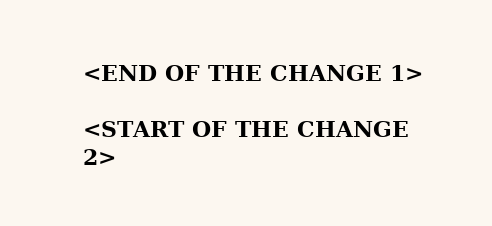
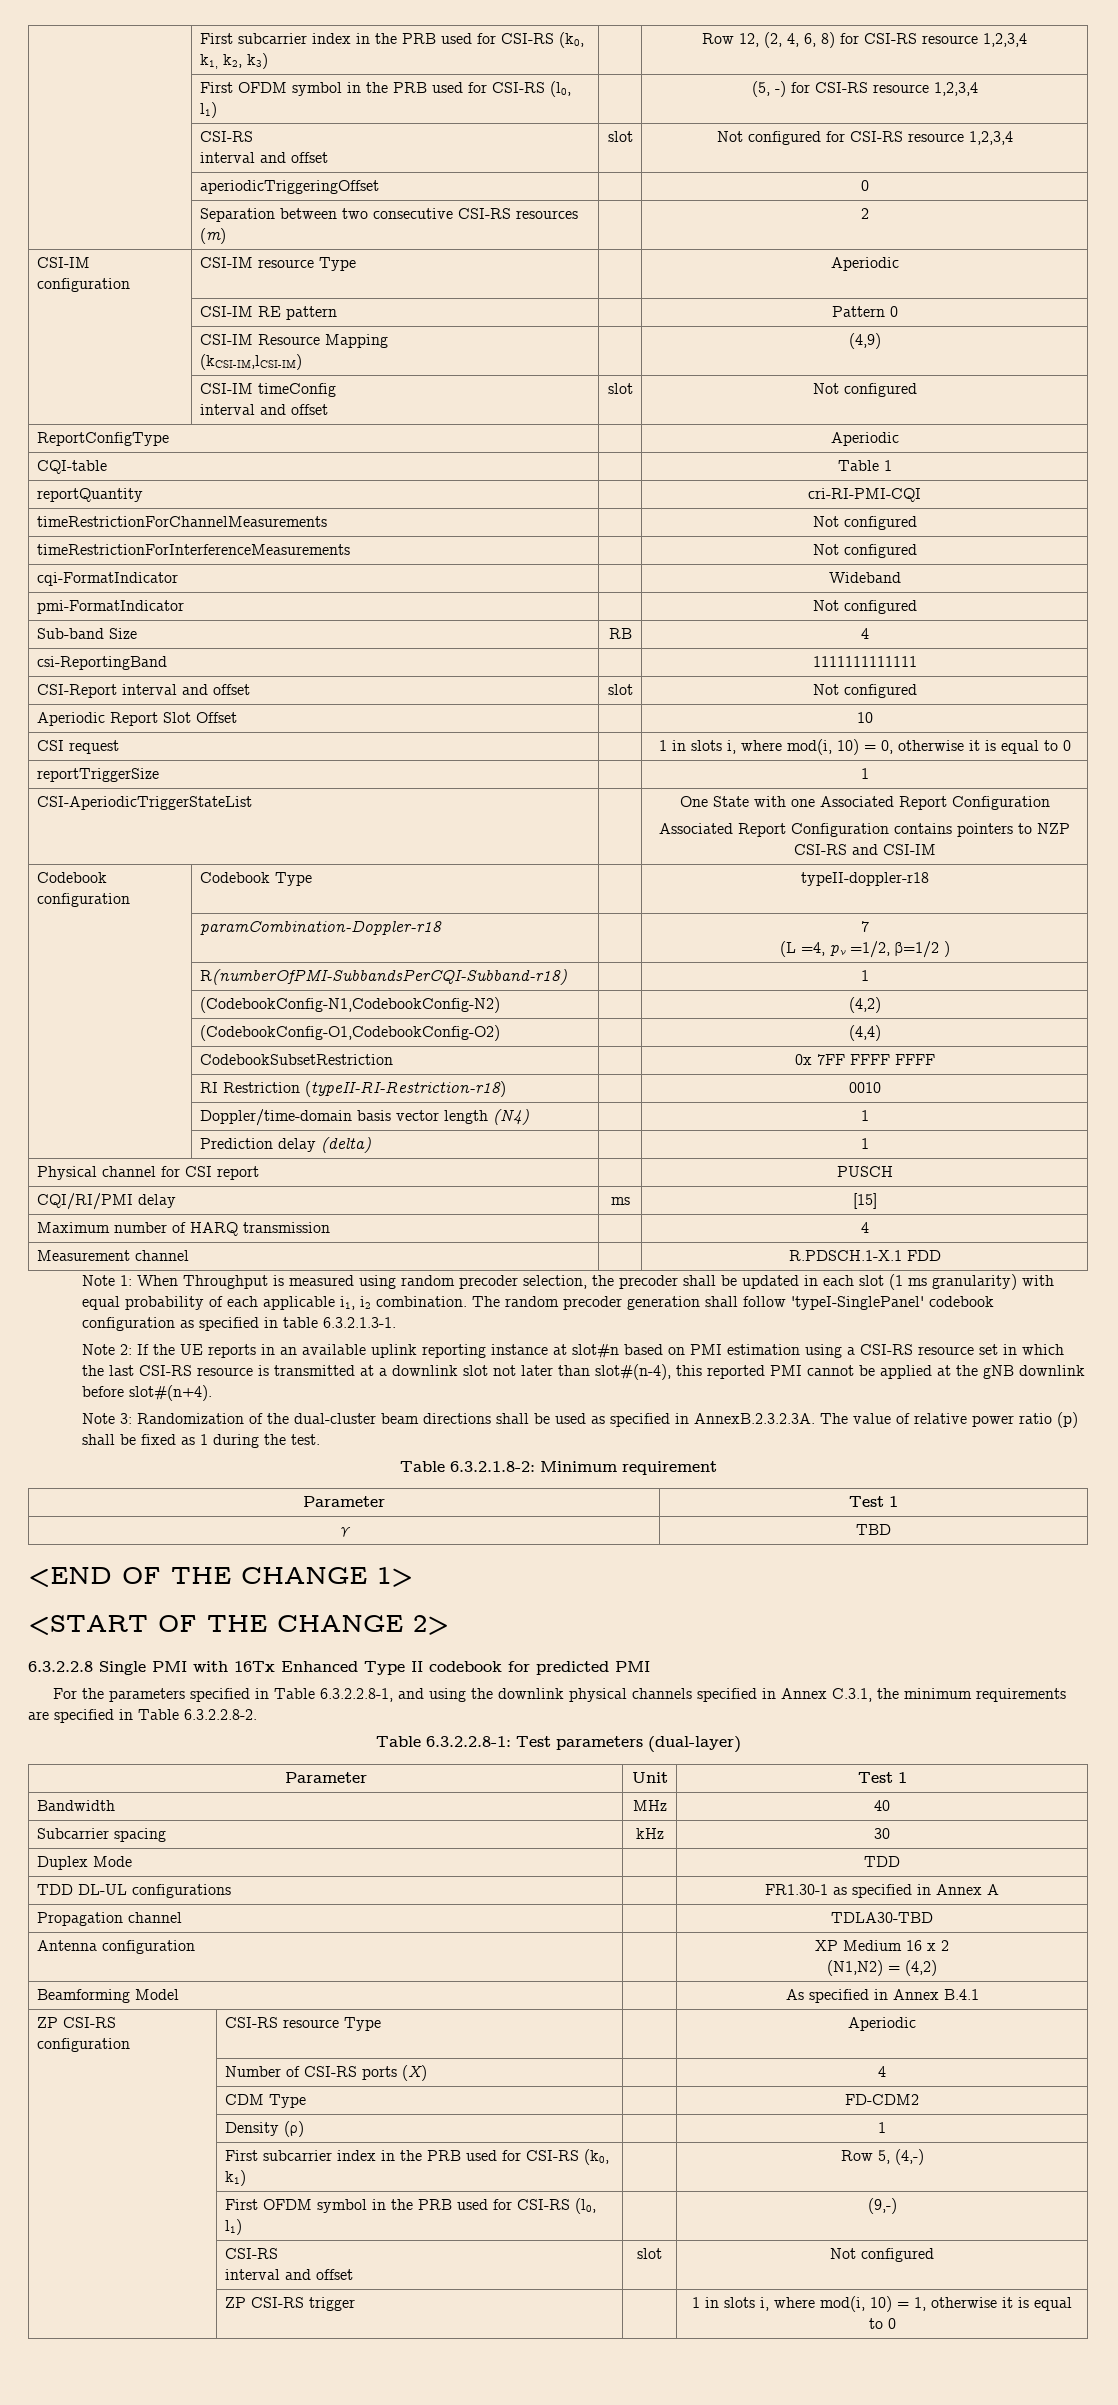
(83, 73) none -> [199,32,584,48] [199,53,268,69] [702,32,1027,48] [199,81,571,97] [199,102,217,118] [751,81,978,97] [199,131,253,142] [199,152,328,163] [607,131,633,142] [716,131,1013,145] [199,180,379,194] [860,180,869,191] [199,208,578,222] [199,228,226,244] [860,208,869,219] [36,257,90,268] [36,278,130,292] [199,257,356,271] [830,257,899,271] [199,306,337,320] [831,306,898,317] [199,334,388,348] [199,354,302,370] [848,333,881,349] [199,383,336,397] [199,404,328,415] [607,383,633,394] [812,383,917,397] [36,432,169,446] [830,432,899,446] [36,460,107,474] [837,460,892,471] [36,488,143,502] [808,488,921,502] [36,516,327,527] [812,516,917,530] [36,544,350,555] [812,544,917,558] [36,572,178,586] [828,572,901,583] [36,600,184,614] [812,600,917,614] [36,628,137,639] [608,628,632,639] [860,628,869,639] [36,656,167,670] [812,656,917,667] [36,684,250,698] [607,684,633,695] [812,684,917,698] [36,712,237,726] [856,712,873,723] [36,740,119,754] [658,739,1071,755] [36,768,159,782] [860,768,869,779] [36,796,252,810] [679,796,1050,810] [659,823,1070,837] [793,844,936,855] [36,872,107,883] [36,893,130,907] [199,872,312,886] [800,872,929,886] [199,920,442,935] [860,921,869,932] [779,941,950,958] [199,969,567,985] [860,970,869,981] [199,997,500,1013] [848,997,881,1013] [199,1025,500,1041] [848,1025,881,1041] [199,1054,393,1065] [794,1054,935,1065] [199,1081,506,1097] [848,1082,881,1093] [199,1109,529,1126] [860,1110,869,1121] [199,1137,371,1153] [860,1138,869,1149] [36,1166,259,1180] [836,1166,893,1177] [36,1193,176,1210] [610,1197,630,1205] [852,1193,877,1209] [36,1222,330,1236] [860,1222,869,1233] [36,1250,189,1261] [788,1250,941,1261] [82,1274,1055,1290] [82,1296,995,1310] [82,1317,397,1331] [82,1344,1065,1358] [82,1364,1086,1380] [82,1385,213,1401] [82,1412,1079,1428] [82,1434,321,1448] [399,1461,717,1475] [303,1496,385,1507] [849,1496,898,1507] [338,1527,351,1537] [856,1524,891,1535] | First subcarrier index in the PRB used for CSI-RS (k0, k1, k2, k3) | | Row 12, (2, 4, 6, 8) for CSI-RS resource 1,2,3,4 // | First OFDM symbol in the PRB used for CSI-RS (l0, l1) | | (5, -) for CSI-RS resource 1,2,3,4 // | CSI-RS // interval and offset | slot | Not configured for CSI-RS resource 1,2,3,4 // | aperiodicTriggeringOffset | | 0 // | Separation between two consecutive CSI-RS resources (m) | | 2 // CSI-IM configuration | CSI-IM resource Type | | Aperiodic // | CSI-IM RE pattern | | Pattern 0 // | CSI-IM Resource Mapping // (kCSI-IM,lCSI-IM) | | (4,9) // | CSI-IM timeConfig // interval and offset | slot | Not configured // ReportConfigType | | Aperiodic // CQI-table | | Table 1 // reportQuantity | | cri-RI-PMI-CQI // timeRestrictionForChannelMeasurements | | Not configured // timeRestrictionForInterferenceMeasurements | | Not configured // cqi-FormatIndicator | | Wideband // pmi-FormatIndicator | | Not configured // Sub-band Size | RB | 4 // csi-ReportingBand | | 1111111111111 // CSI-Report interval and offset | slot | Not configured // Aperiodic Report Slot Offset | | 10 // CSI request | | 1 in slots i, where mod(i, 10) = 0, otherwise it is equal to 0 // reportTriggerSize | | 1 // CSI-AperiodicTriggerStateList | | One State with one Associated Report Configuration // Associated Report Configuration contains pointers to NZP CSI-RS and CSI-IM // Codebook configuration | Codebook Type | | typeII-doppler-r18 // | paramCombination-Doppler-r18 | | 7 // (L =4, pν =1/2, β=1/2 ) // | R(numberOfPMI-SubbandsPerCQI-Subband-r18) | | 1 // | (CodebookConfig-N1,CodebookConfig-N2) | | (4,2) // | (CodebookConfig-O1,CodebookConfig-O2) | | (4,4) // | CodebookSubsetRestriction | | 0x 7FF FFFF FFFF // | RI Restriction (typeII-RI-Restriction-r18) | | 0010 // | Doppler/time-domain basis vector length (N4) | | 1 // | Prediction delay (delta) | | 1 // Physical channel for CSI report | | PUSCH // CQI/RI/PMI delay | ms | [15] // Maximum number of HARQ transmission | | 4 // Measurement channel | | R.PDSCH.1-X.1 FDD // Note 1: When Throughput is measured using random precoder selection, the precoder shall be updated in each slot (1 ms granularity) with equal probability of each applicable i1, i2 combination. The random precoder generation shall follow 'typeI-SinglePanel' codebook configuration as specified in table 6.3.2.1.3-1. // Note 2: If the UE reports in an available uplink reporting instance at slot#n based on PMI estimation using a CSI-RS resource set in which the last CSI-RS resource is transmitted at a downlink slot not later than slot#(n-4), this reported PMI cannot be applied at the gNB downlink before slot#(n+4). // Note 3: Randomization of the dual-cluster beam directions shall be used as specified in AnnexB.2.3.2.3A. The value of relative power ratio (p) shall be fixed as 1 during the test. // Table 6.3.2.1.8-2: Minimum requirement // Parameter | Test 1 // γ | TBD //
(116, 157) none -> [28,1661,650,1675] [52,1688,1066,1702] [28,1709,257,1723] [375,1736,741,1753] [284,1772,367,1783] [631,1772,668,1783] [857,1772,907,1783] [36,1800,115,1811] [632,1800,667,1811] [874,1800,890,1811] [36,1828,166,1842] [635,1828,664,1839] [874,1828,890,1839] [36,1856,132,1870] [864,1856,900,1867] [36,1884,231,1898] [765,1884,999,1898] [36,1912,182,1926] [831,1912,933,1923] [36,1940,195,1954] [815,1940,949,1951] [827,1960,937,1976] [36,1989,179,2003] [785,1989,979,2003] [36,2017,116,2028] [36,2038,130,2052] [224,2017,381,2031] [848,2017,916,2031] [224,2065,427,2081] [878,2066,886,2077] [224,2094,306,2108] [845,2094,919,2105] [224,2121,304,2137] [878,2122,886,2133] [224,2149,609,2165] [224,2170,246,2186] [840,2149,924,2165] [224,2198,596,2214] [224,2219,242,2235] [867,2198,897,2214] [224,2248,278,2259] [224,2269,353,2280] [637,2248,662,2259] [830,2248,934,2262] [224,2297,355,2311] [692,2296,1072,2312] [868,2318,896,2329] // 6.3.2.2.8 Single PMI with 16Tx Enhanced Type II codebook for predicted PMI // For the parameters specified in Table 6.3.2.2.8-1, and using the downlink physical channels specified in Annex C.3.1, the minimum requirements are specified in Table 6.3.2.2.8-2. // Table 6.3.2.2.8-1: Test parameters (dual-layer) // Parameter | Unit | Test 1 // Bandwidth | MHz | 40 // Subcarrier spacing | kHz | 30 // Duplex Mode | | TDD // TDD DL-UL configurations | | FR1.30-1 as specified in Annex A // Propagation channel | | TDLA30-TBD // Antenna configuration | | XP Medium 16 x 2 // (N1,N2) = (4,2) // Beamforming Model | | As specified in Annex B.4.1 // ZP CSI-RS configuration | CSI-RS resource Type | | Aperiodic // | Number of CSI-RS ports (X) | | 4 // | CDM Type | | FD-CDM2 // | Density (ρ) | | 1 // | First subcarrier index in the PRB used for CSI-RS (k0, k1) | | Row 5, (4,-) // | First OFDM symbol in the PRB used for CSI-RS (l0, l1) | | (9,-) // | CSI-RS // interval and offset | slot | Not configured // | ZP CSI-RS trigger | | 1 in slots i, where mod(i, 10) = 1, otherwise it is equal to 0

